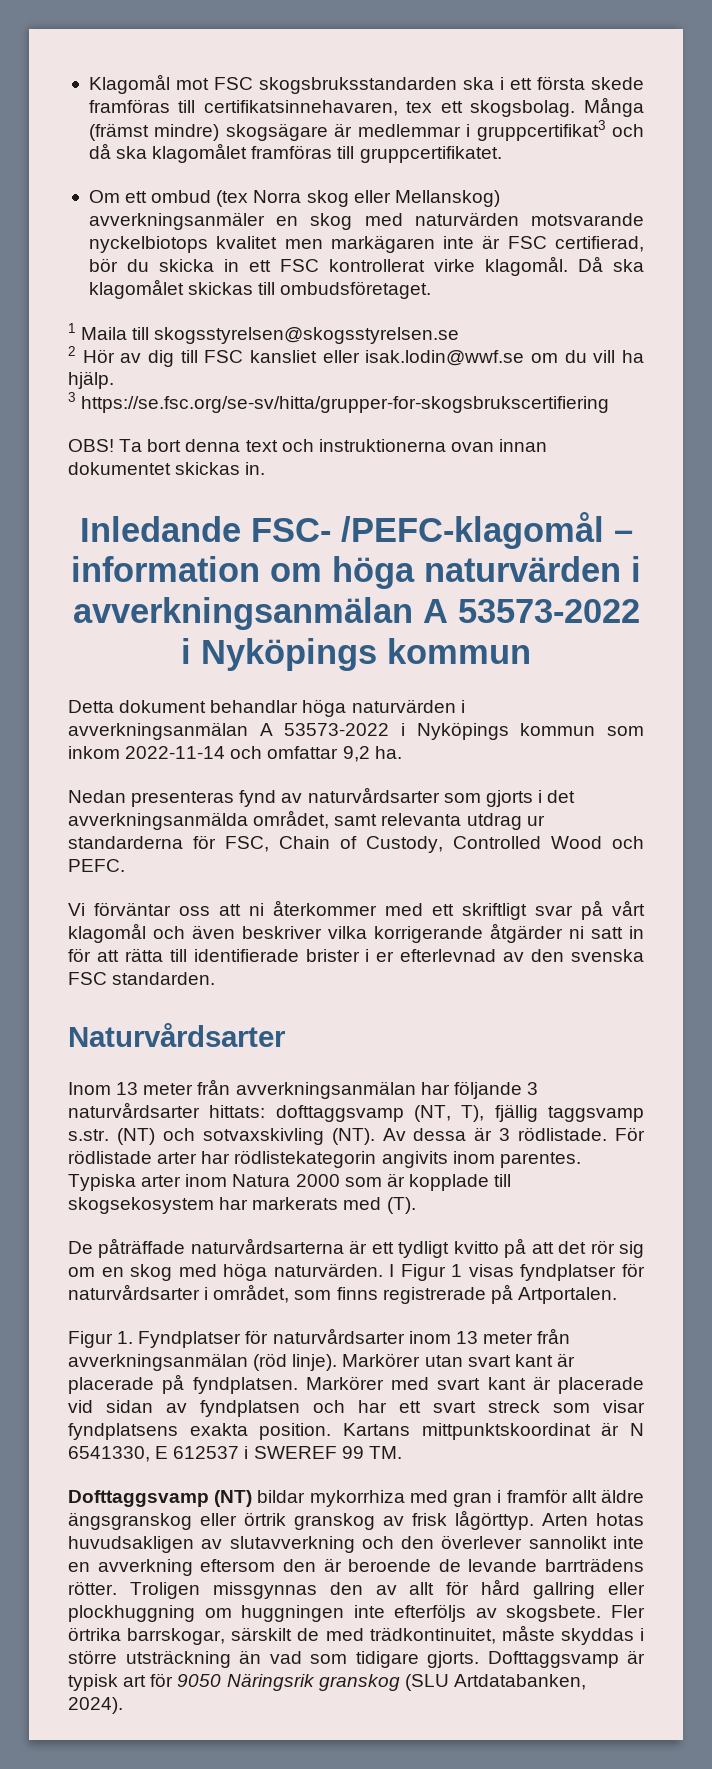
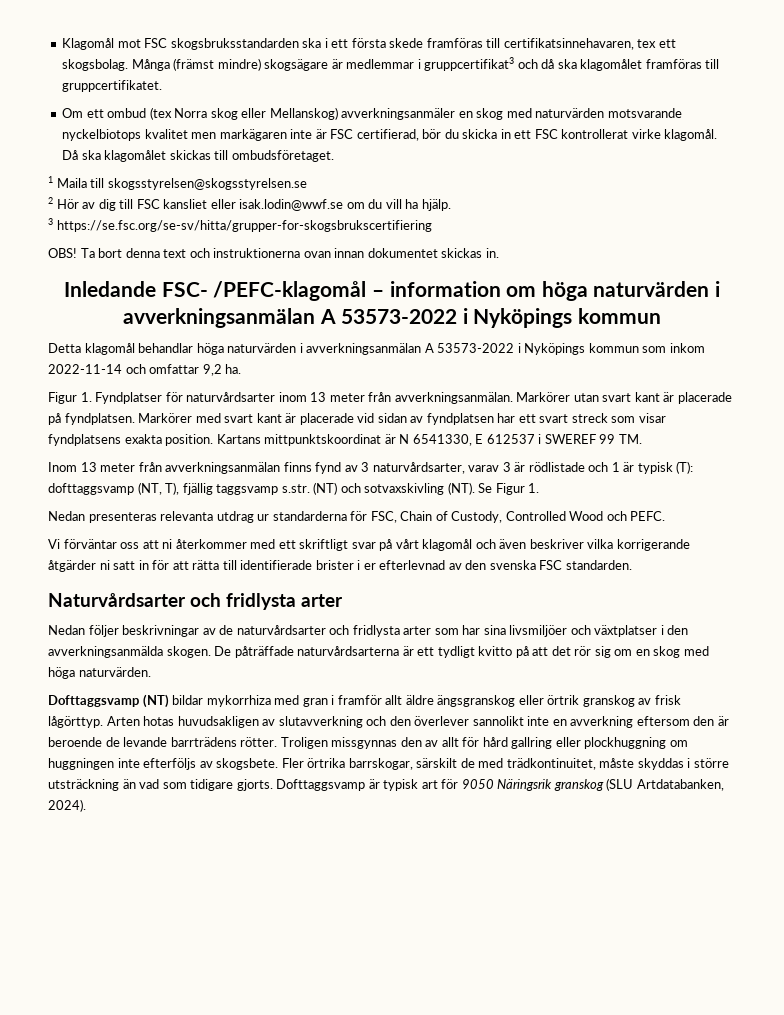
[119,700,207,713] dokument -> [84,343,135,355] klagomål
[68,787,576,807] [68,810,378,830] Nedan presenteras fynd av naturvårdsarter som gjorts i det avverkningsanmälda området, samt -> [48,392,732,404] [48,413,666,425] [48,434,642,446] [48,461,694,474] [48,482,540,495] [48,511,157,523] Figur 1. Fyndplatser för naturvårdsarter inom 13 meter från avverkningsanmälan. Markörer utan svart kant är placerade på fyndplatsen. Markörer med svart kant är placerade vid sidan av fyndplatsen har ett svart streck som visar fyndplatsens exakta position. Kartans mittpunktskoordinat är N 6541330, E 612537 i SWEREF 99 TM. // Inom 13 meter från avverkningsanmälan finns fynd av 3 naturvårdsarter, varav 3 är rödlistade och 1 är typisk (T): dofttaggsvamp (NT, T), fjällig taggsvamp s.str. (NT) och sotvaxskivling (NT). Se Figur 1. // Nedan presenteras
[68,1079,538,1099] [68,1102,644,1122] [68,1127,645,1145] [68,1150,581,1168] [68,1173,512,1191] [68,1197,416,1214] // Inom 13 meter från avverkningsanmälan har följande 3 naturvårdsarter hittats: dofttaggsvamp (NT, T), fjällig taggsvamp s.str. (NT) och sotvaxskivling (NT). Av dessa är 3 rödlistade. För rödlistade arter har rödlistekategorin angivits inom parentes. Typiska arter inom Natura 2000 som är kopplade till skogsekosystem har markerats med (T). // -> [190,593,343,610] [48,625,689,637] [48,646,211,658] och fridlysta arter // Nedan följer beskrivningar av de naturvårdsarter och fridlysta arter som har sina livsmiljöer och växtplatser i den avverkningsanmälda skogen.
[389,1263,645,1281] [68,1284,617,1304] [68,1328,571,1348] [68,1353,575,1371] [68,1374,644,1394] [68,1400,645,1417] [68,1422,644,1440] [68,1446,402,1462] I Figur 1 visas fyndplatser för naturvårdsarter i området, som finns registrerade på Artportalen. // Figur 1. Fyndplatser för naturvårdsarter inom 13 meter från avverkningsanmälan (röd linje). Markörer utan svart kant är placerade på fyndplatsen. Markörer med svart kant är placerade vid sidan av fyndplatsen och har ett svart streck som visar fyndplatsens exakta position. Kartans mittpunktskoordinat är N 6541330, E 612537 i SWEREF 99 TM. -> (151, 672) none

